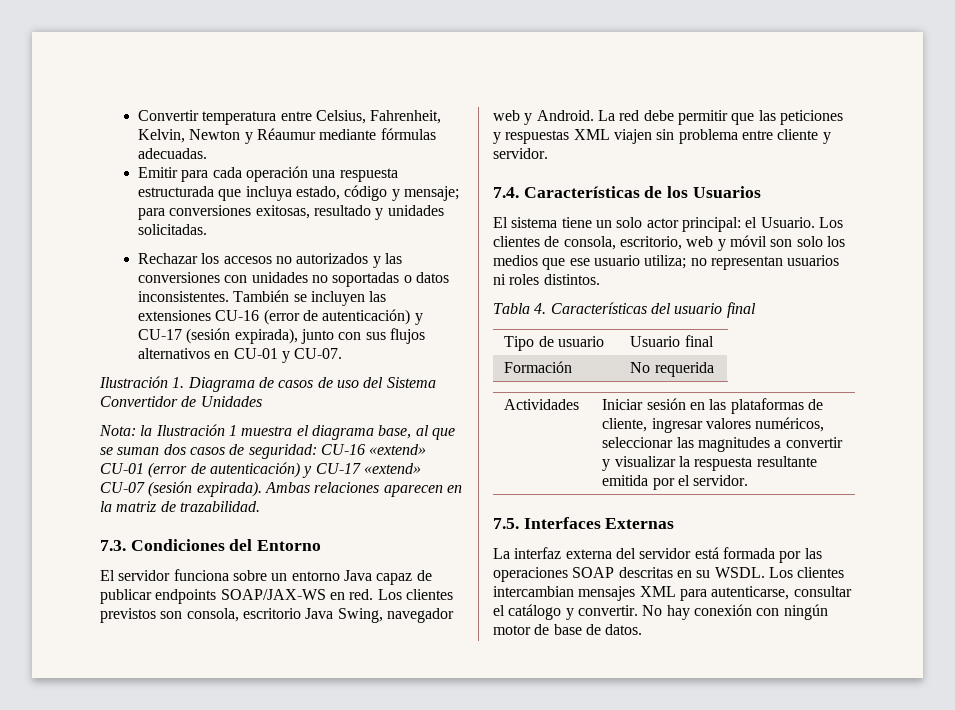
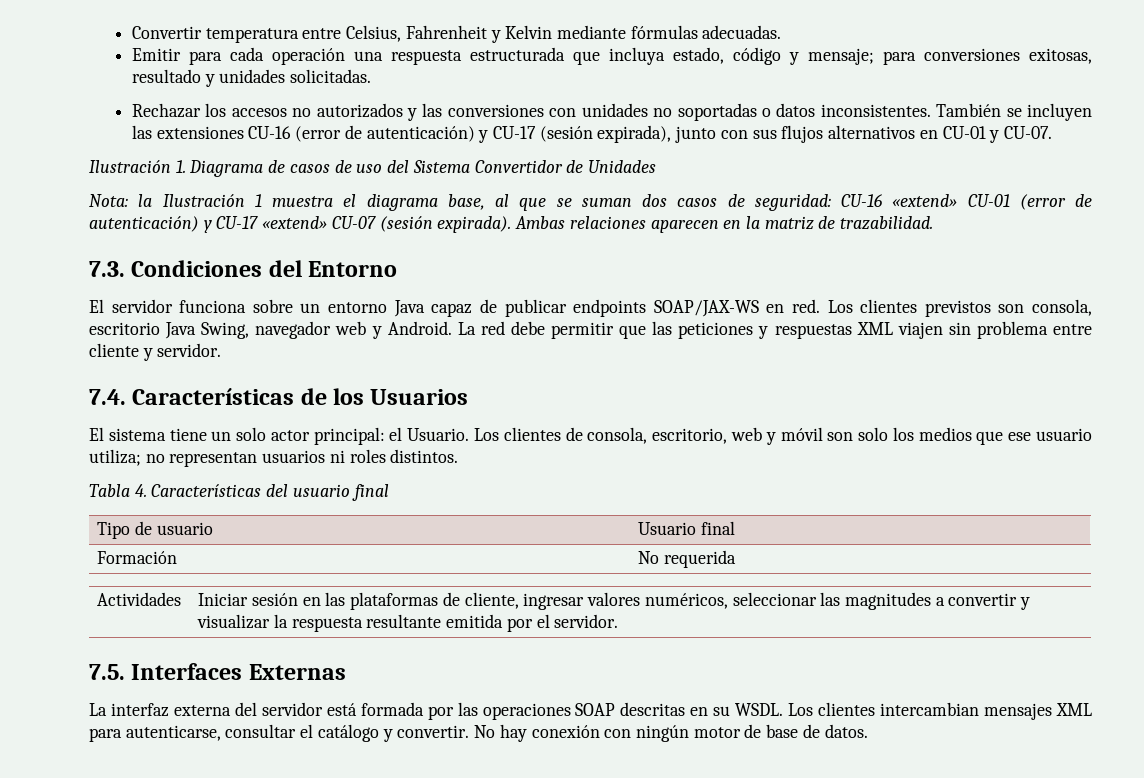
[370,110,442,124] [137,128,316,144] Fahrenheit, Kelvin, Newton y Réaumur -> [405,25,553,43] Fahrenheit y Kelvin

